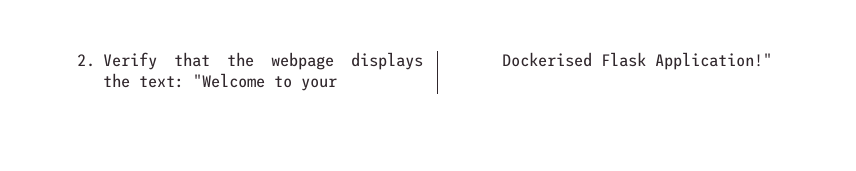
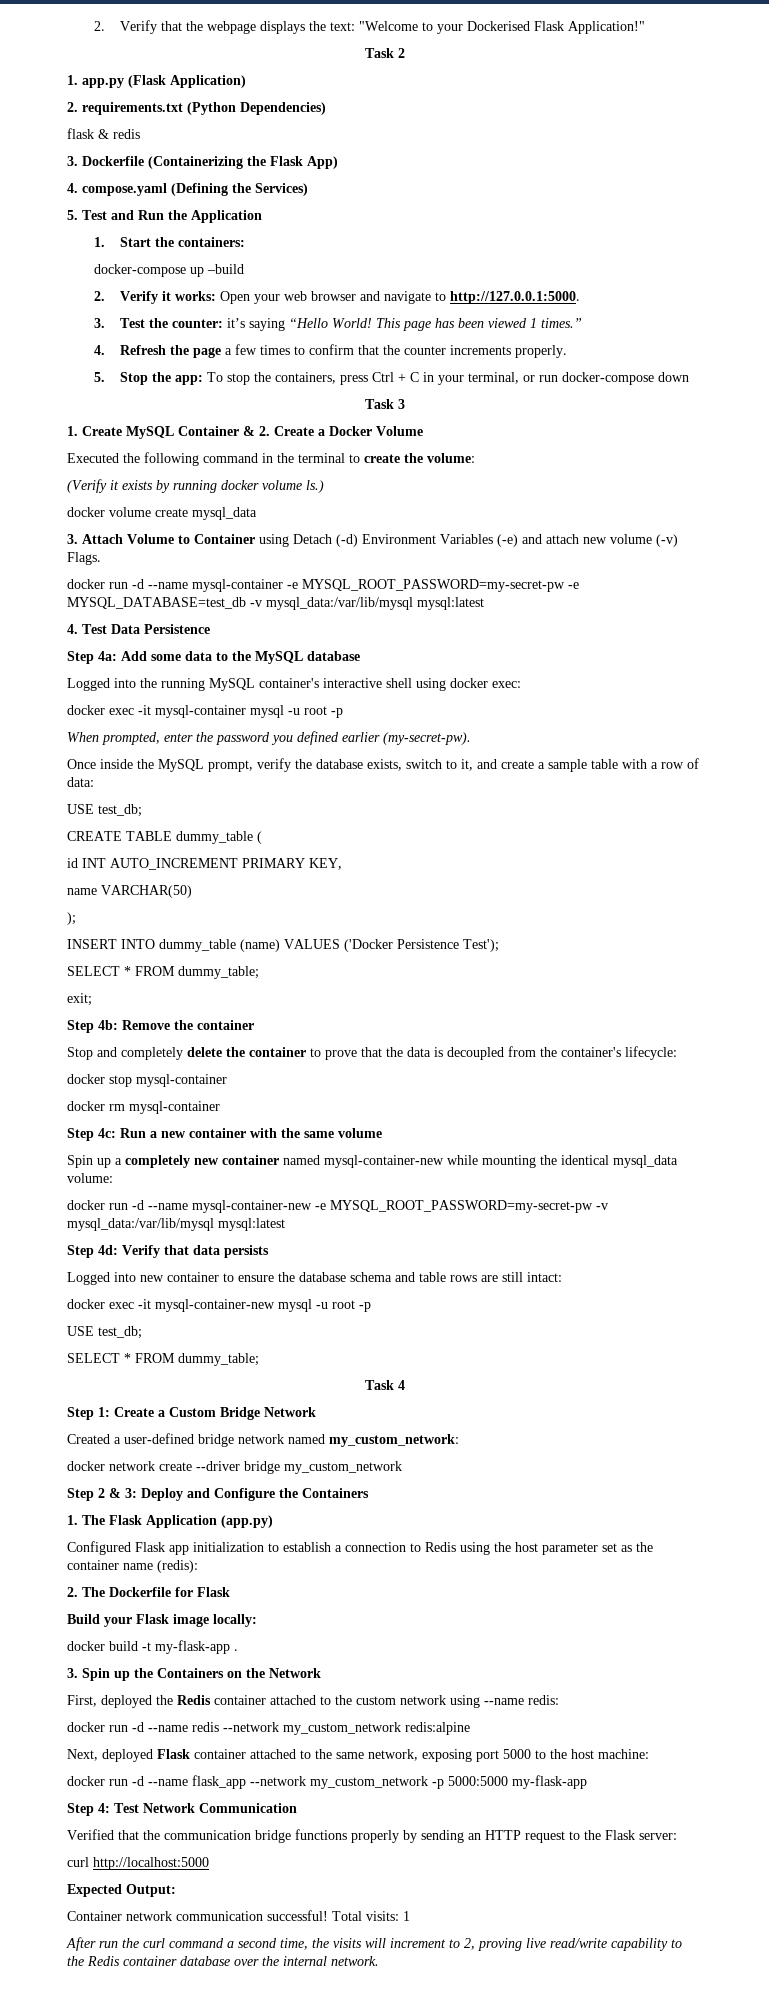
(773, 61) none -> [364,48,405,58] [67,75,246,88] [67,102,326,115] [67,128,140,139] [67,156,338,169] [67,183,308,196] [67,210,262,223] [93,237,246,247] [93,264,244,277] [93,291,581,304] [93,318,583,331] [93,344,568,358] [93,372,690,385] [364,399,405,409] [67,426,423,439] [67,452,475,466] [67,479,324,493] [67,507,257,520] [67,534,678,547] [67,552,101,565] [67,579,579,592] [67,597,484,610] [67,624,210,634] [67,651,360,664] [67,678,521,691] [67,705,343,718] [67,731,471,745] [67,758,699,772] [67,777,94,787] [67,804,142,817] [67,831,262,844] [67,858,342,870] [67,885,192,898] [67,912,76,925] [67,939,499,952] [67,966,259,979] [67,993,92,1006] [67,1020,254,1033] [67,1046,677,1060] [67,1074,227,1087] [67,1101,220,1114] [67,1128,382,1141] [67,1155,678,1168] [67,1173,113,1183] [67,1200,608,1213] [67,1218,285,1231] [67,1245,269,1258] [67,1272,562,1285] [67,1299,371,1312] [67,1326,142,1339] [67,1353,259,1366] [364,1380,405,1390] [67,1407,316,1420] [67,1433,459,1447] [67,1461,402,1474] [67,1488,369,1501] [67,1515,273,1528] [67,1541,653,1555] [67,1560,198,1573] [67,1587,230,1597] [67,1614,257,1627] [67,1640,238,1654] [67,1668,321,1681] [67,1695,559,1708] [67,1722,470,1735] [67,1749,649,1762] [67,1775,587,1789] [67,1803,297,1816] [67,1829,677,1843] [67,1857,209,1870] [67,1884,176,1897] [67,1910,410,1921] [66,1937,682,1951] [67,1956,379,1966] // Task 2 // 1. app.py (Flask Application) // 2. requirements.txt (Python Dependencies) // flask & redis // 3. Dockerfile (Containerizing the Flask App) // 4. compose.yaml (Defining the Services) // 5. Test and Run the Application // 1. Start the containers: // docker-compose up –build // 2. Verify it works: Open your web browser and navigate to http://127.0.0.1:5000. // 3. Test the counter: it’s saying “Hello World! This page has been viewed 1 times.” // 4. Refresh the page a few times to confirm that the counter increments properly. // 5. Stop the app: To stop the containers, press Ctrl + C in your terminal, or run docker-compose down // Task 3 // 1. Create MySQL Container & 2. Create a Docker Volume // Executed the following command in the terminal to create the volume: // (Verify it exists by running docker volume ls.) // docker volume create mysql_data // 3. Attach Volume to Container using Detach (-d) Environment Variables (-e) and attach new volume (-v) Flags. // docker run -d --name mysql-container -e MYSQL_ROOT_PASSWORD=my-secret-pw -e MYSQL_DATABASE=test_db -v mysql_data:/var/lib/mysql mysql:latest // 4. Test Data Persistence // Step 4a: Add some data to the MySQL database // Logged into the running MySQL container's interactive shell using docker exec: // docker exec -it mysql-container mysql -u root -p // When prompted, enter the password you defined earlier (my-secret-pw). // Once inside the MySQL prompt, verify the database exists, switch to it, and create a sample table with a row of data: // USE test_db; // CREATE TABLE dummy_table ( // id INT AUTO_INCREMENT PRIMARY KEY, // name VARCHAR(50) // ); // INSERT INTO dummy_table (name) VALUES ('Docker Persistence Test'); // SELECT * FROM dummy_table; // exit; // Step 4b: Remove the container // Stop and completely delete the container to prove that the data is decoupled from the container's lifecycle: // docker stop mysql-container // docker rm mysql-container // Step 4c: Run a new container with the same volume // Spin up a completely new container named mysql-container-new while mounting the identical mysql_data volume: // docker run -d --name mysql-container-new -e MYSQL_ROOT_PASSWORD=my-secret-pw -v mysql_data:/var/lib/mysql mysql:latest // Step 4d: Verify that data persists // Logged into new container to ensure the database schema and table rows are still intact: // docker exec -it mysql-container-new mysql -u root -p // USE test_db; // SELECT * FROM dummy_table; // Task 4 // Step 1: Create a Custom Bridge Network // Created a user-defined bridge network named my_custom_network: // docker network create --driver bridge my_custom_network // Step 2 & 3: Deploy and Configure the Containers // 1. The Flask Application (app.py) // Configured Flask app initialization to establish a connection to Redis using the host parameter set as the container name (redis): // 2. The Dockerfile for Flask // Build your Flask image locally: // docker build -t my-flask-app . // 3. Spin up the Containers on the Network // First, deployed the Redis container attached to the custom network using --name redis: // docker run -d --name redis --network my_custom_network redis:alpine // Next, deployed Flask container attached to the same network, exposing port 5000 to the host machine: // docker run -d --name flask_app --network my_custom_network -p 5000:5000 my-flask-app // Step 4: Test Network Communication // Verified that the communication bridge functions properly by sending an HTTP request to the Flask server: // curl http://localhost:5000 // Expected Output: // Container network communication successful! Total visits: 1 // After run the curl command a second time, the visits will increment to 2, proving live read/write capability to the Redis container database over the internal network.

